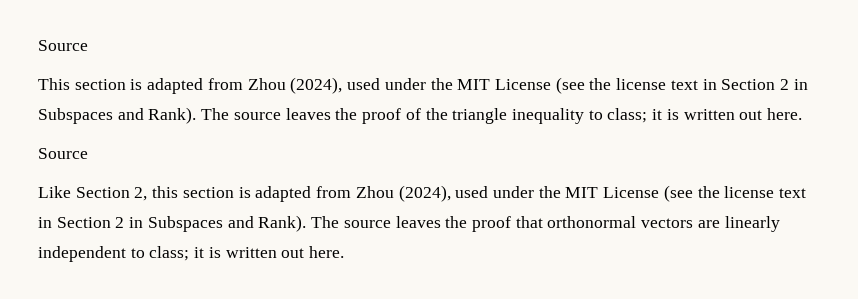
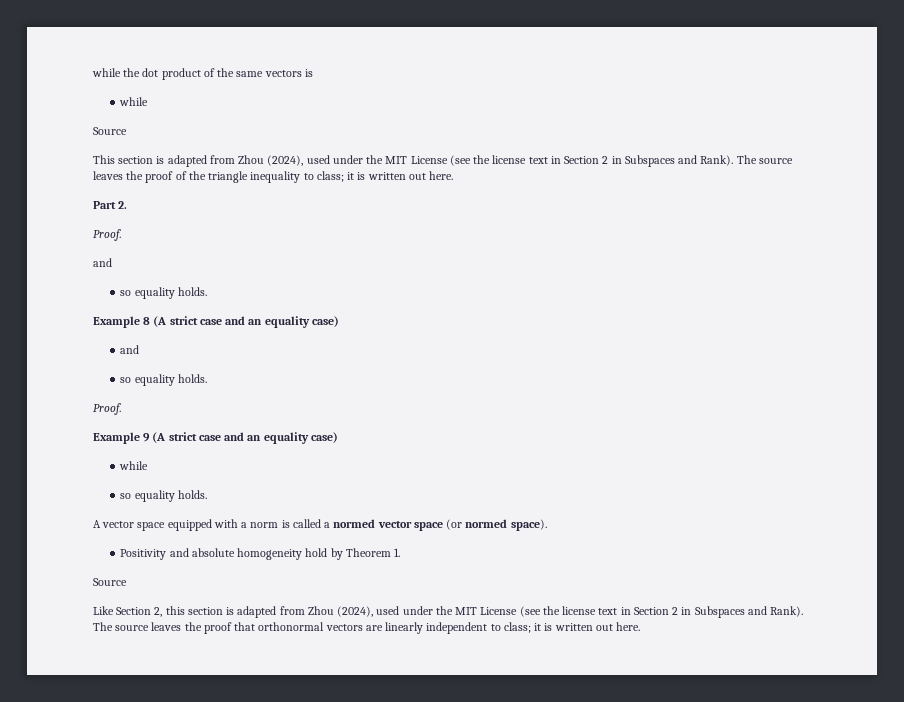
(38, 45) none -> [92,68,313,80] [119,97,149,106] while the dot product of the same vectors is // while //
(803, 114) none -> [93,201,128,209] [93,229,121,241] [93,258,112,267] [120,287,207,299] [93,316,339,328] [120,345,140,354] [120,374,207,386] [93,403,121,415] [93,432,338,444] [119,461,149,470] [120,490,207,502] [93,519,547,531] [120,548,401,560] // Part 2. // Proof. // and // so equality holds. // Example 8 (A strict case and an equality case) // and // so equality holds. // Proof. // Example 9 (A strict case and an equality case) // while // so equality holds. // A vector space equipped with a norm is called a normed vector space (or normed space). // Positivity and absolute homogeneity hold by Theorem 1.

